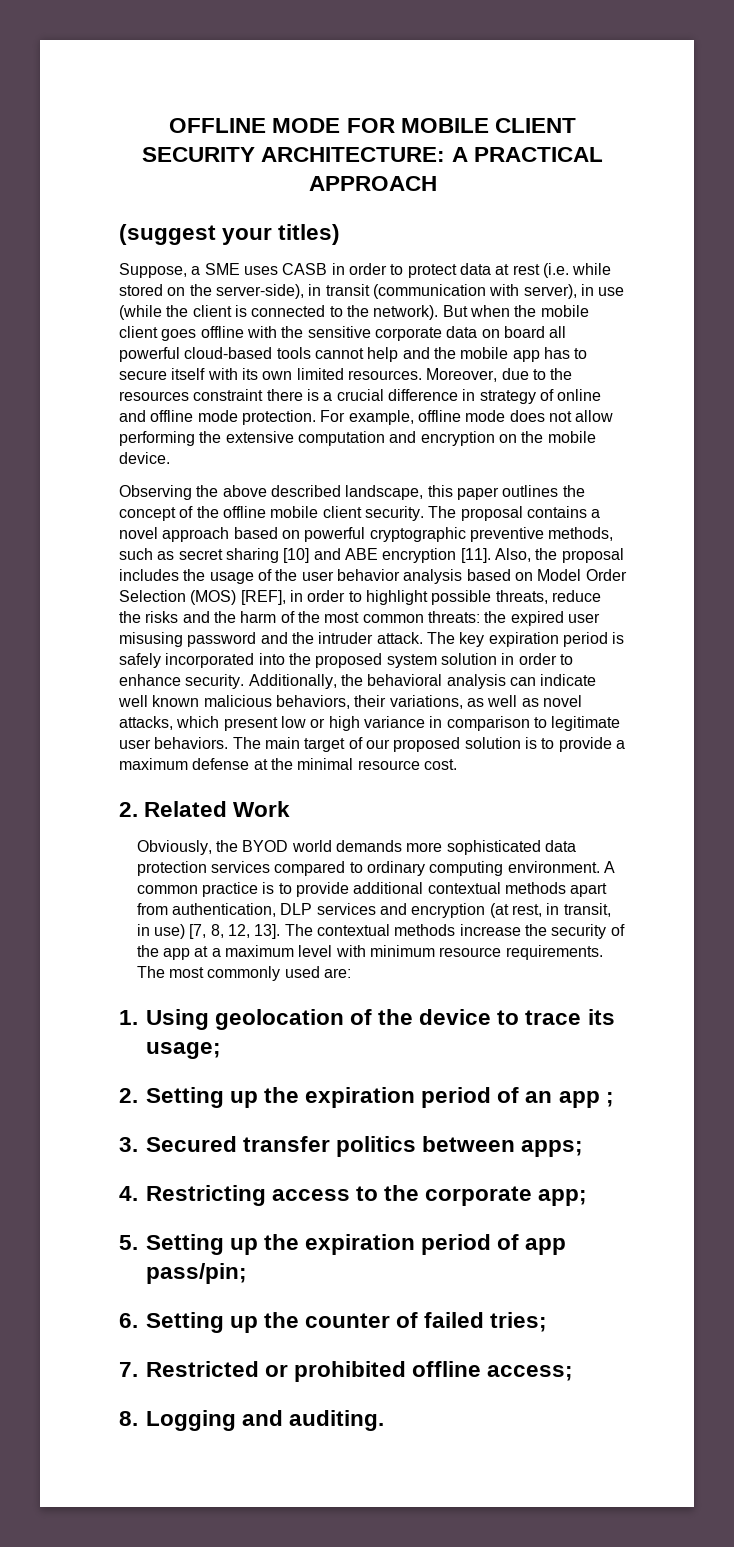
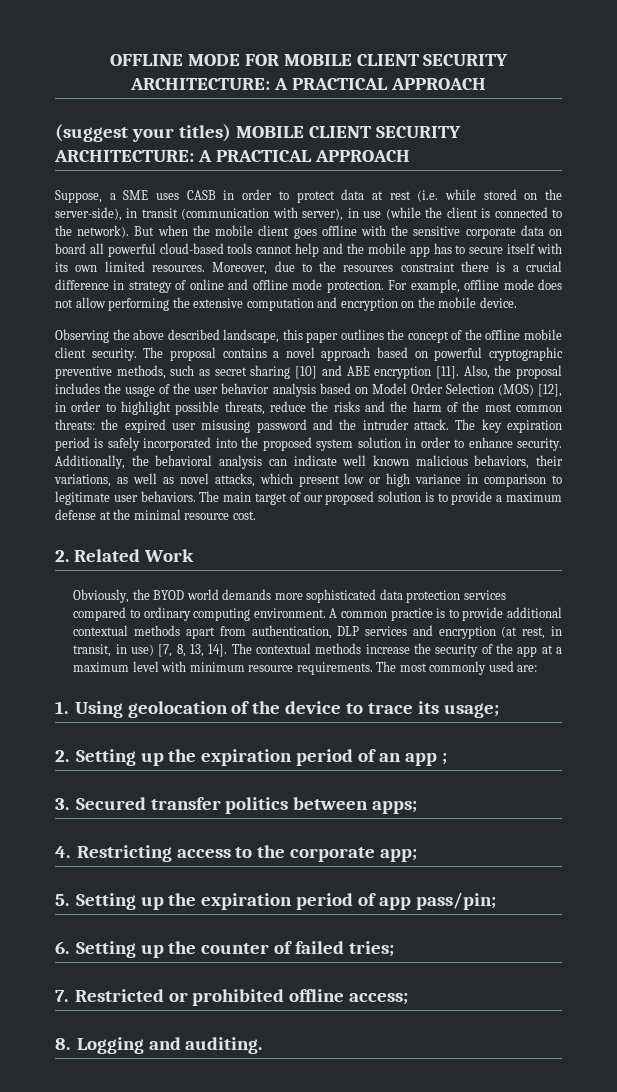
(341, 234) none -> [235,126,461,138] [54,150,410,162] MOBILE CLIENT SECURITY ARCHITECTURE: A PRACTICAL APPROACH
[240,590,286,605] [REF], -> [537,384,562,397] [12],
[227,924,281,939] 12, 13]. -> [190,644,228,657] 13, 14].

